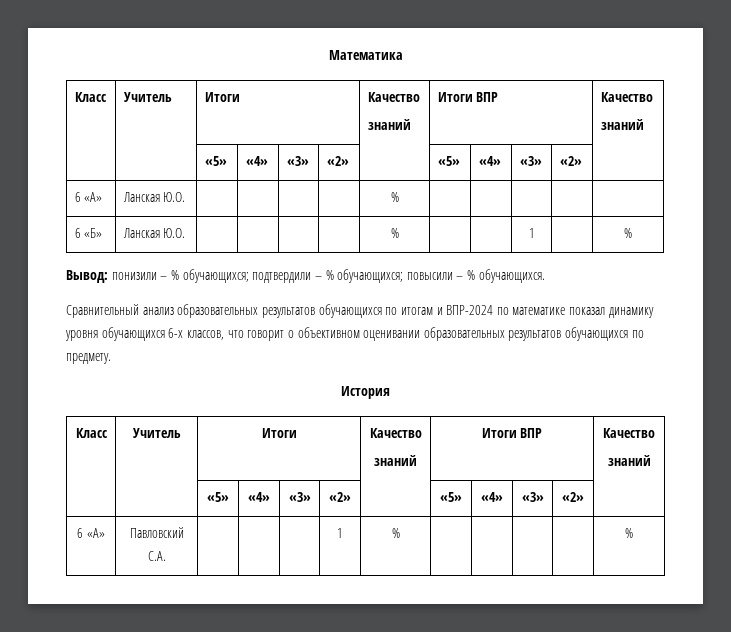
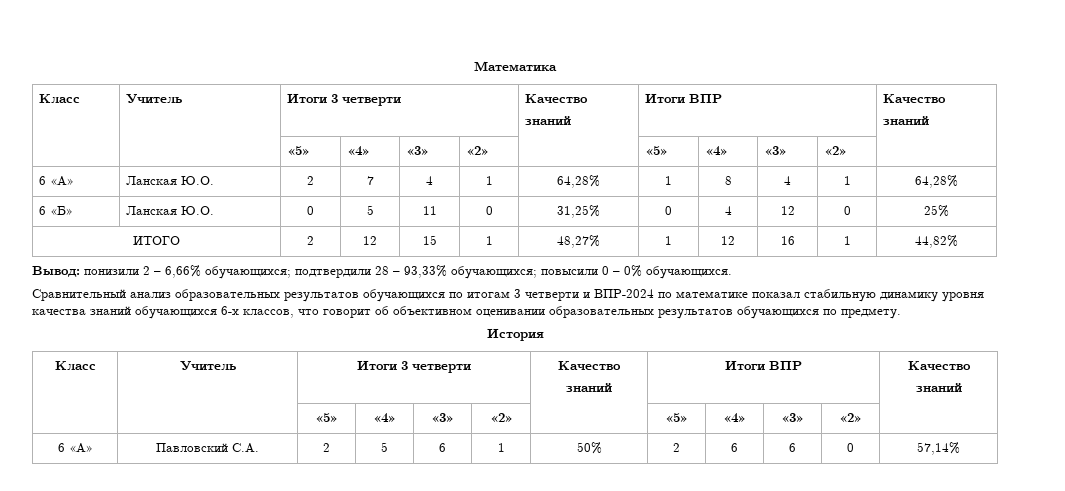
(240, 97) none -> [331,94,402,106] 3 четверти
[390,192,399,202] [74,228,103,238] [122,228,186,238] [390,228,399,238] [528,228,535,238] [624,228,632,238] [66,269,476,283] | | | | % | | | | | // 6 «Б» | Ланская Ю.О. | | | | | % | | | 1 | | % // Вывод: понизили – % обучающихся; подтвердили – % обучающихся; повысили – % -> [307,176,314,185] [366,176,374,185] [426,176,433,185] [485,176,493,185] [557,175,600,188] [665,176,672,185] [724,176,732,185] [784,176,791,185] [843,176,851,185] [915,175,958,188] [39,206,74,215] [126,206,215,215] [307,206,314,215] [366,205,374,215] [422,206,437,215] [485,206,493,215] [557,205,600,218] [665,206,672,215] [724,206,732,215] [780,206,795,215] [843,206,851,215] [924,205,949,217] [133,236,180,246] [307,236,314,245] [363,236,377,245] [422,235,437,245] [485,236,493,245] [557,235,600,248] [665,236,672,245] [721,236,735,245] [780,236,795,245] [843,236,851,245] [915,235,958,248] [32,265,642,279] 2 | 7 | 4 | 1 | 64,28% | 1 | 8 | 4 | 1 | 64,28% // 6 «Б» | Ланская Ю.О. | 0 | 5 | 11 | 0 | 31,25% | 0 | 4 | 12 | 0 | 25% // ИТОГО | 2 | 12 | 15 | 1 | 48,27% | 1 | 12 | 16 | 1 | 44,82% // Вывод: понизили 2 – 6,66% обучающихся; подтвердили 28 – 93,33% обучающихся; повысили 0 – 0%
(433, 311) none -> [514,289,579,301] 3 четверти
(606, 311) none -> [804,289,876,302] стабильную
(98, 335) none -> [32,306,131,315] качества знаний
[287,330,294,338] о -> [375,306,389,315] об
(297, 433) none -> [401,361,471,373] 3 четверти
[337,528,343,538] [391,528,400,538] [625,528,633,538] | | | 1 | % | | | | | % -> [323,443,330,452] [381,442,388,452] [439,443,446,452] [497,443,505,452] [576,442,602,454] [673,443,680,452] [731,443,738,452] [789,443,796,452] [847,443,854,452] [917,442,960,455] 2 | 5 | 6 | 1 | 50% | 2 | 6 | 6 | 0 | 57,14%

